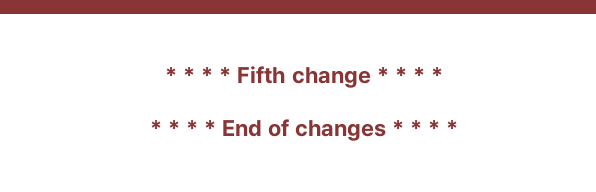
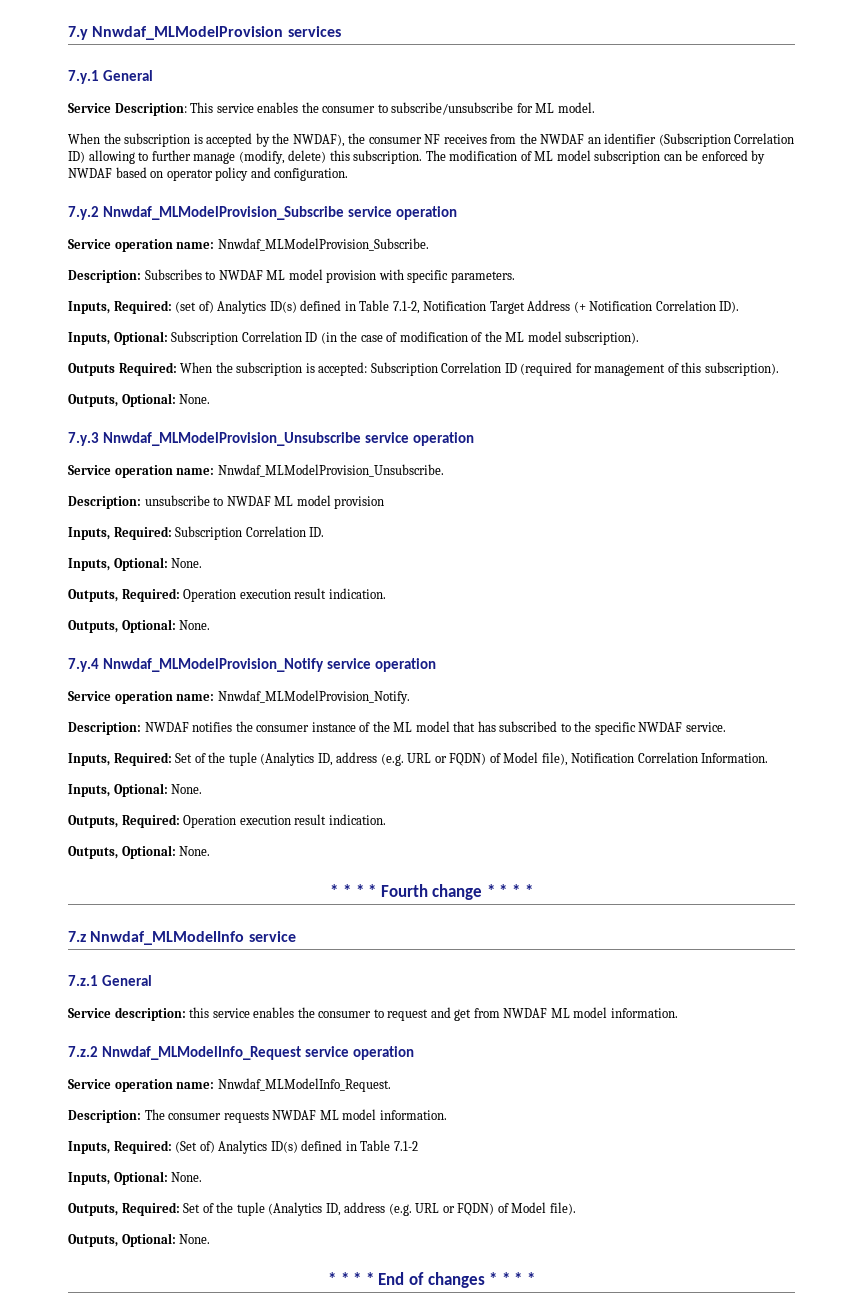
[165,66,286,84] * * * * Fifth -> [68,26,341,40] [68,70,153,84] [68,102,595,116] [68,133,795,147] [68,150,766,164] [68,167,349,181] [68,206,457,220] [68,238,429,252] [68,269,515,283] [68,300,740,314] [68,331,640,345] [68,362,779,376] [68,393,211,407] [68,432,474,446] [68,464,444,478] [68,495,385,509] [68,526,325,540] [68,557,203,571] [68,588,386,602] [68,619,211,633] [68,658,436,672] [68,690,410,704] [68,721,726,735] [68,752,769,766] [68,783,203,797] [68,814,386,828] [68,845,211,859] [330,884,428,897] 7.y Nnwdaf_MLModelProvision services // 7.y.1 General // Service Description: This service enables the consumer to subscribe/unsubscribe for ML model. // When the subscription is accepted by the NWDAF), the consumer NF receives from the NWDAF an identifier (Subscription Correlation ID) allowing to further manage (modify, delete) this subscription. The modification of ML model subscription can be enforced by NWDAF based on operator policy and configuration. // 7.y.2 Nnwdaf_MLModelProvision_Subscribe service operation // Service operation name: Nnwdaf_MLModelProvision_Subscribe. // Description: Subscribes to NWDAF ML model provision with specific parameters. // Inputs, Required: (set of) Analytics ID(s) defined in Table 7.1-2, Notification Target Address (+ Notification Correlation ID). // Inputs, Optional: Subscription Correlation ID (in the case of modification of the ML model subscription). // Outputs Required: When the subscription is accepted: Subscription Correlation ID (required for management of this subscription). // Outputs, Optional: None. // 7.y.3 Nnwdaf_MLModelProvision_Unsubscribe service operation // Service operation name: Nnwdaf_MLModelProvision_Unsubscribe. // Description: unsubscribe to NWDAF ML model provision // Inputs, Required: Subscription Correlation ID. // Inputs, Optional: None. // Outputs, Required: Operation execution result indication. // Outputs, Optional: None. // 7.y.4 Nnwdaf_MLModelProvision_Notify service operation // Service operation name: Nnwdaf_MLModelProvision_Notify. // Description: NWDAF notifies the consumer instance of the ML model that has subscribed to the specific NWDAF service. // Inputs, Required: Set of the tuple (Analytics ID, address (e.g. URL or FQDN) of Model file), Notification Correlation Information. // Inputs, Optional: None. // Outputs, Required: Operation execution result indication. // Outputs, Optional: None. // * * * * Fourth
(443, 75) none -> [68,931,296,945] [68,975,152,986] [68,1007,678,1021] [68,1046,414,1060] [68,1078,391,1092] [68,1109,447,1123] [68,1140,418,1154] [68,1171,203,1185] [68,1202,576,1216] [68,1233,211,1247] // 7.z Nnwdaf_MLModelInfo service // 7.z.1 General // Service description: this service enables the consumer to request and get from NWDAF ML model information. // 7.z.2 Nnwdaf_MLModelInfo_Request service operation // Service operation name: Nnwdaf_MLModelInfo_Request. // Description: The consumer requests NWDAF ML model information. // Inputs, Required: (Set of) Analytics ID(s) defined in Table 7.1-2 // Inputs, Optional: None. // Outputs, Required: Set of the tuple (Analytics ID, address (e.g. URL or FQDN) of Model file). // Outputs, Optional: None.

